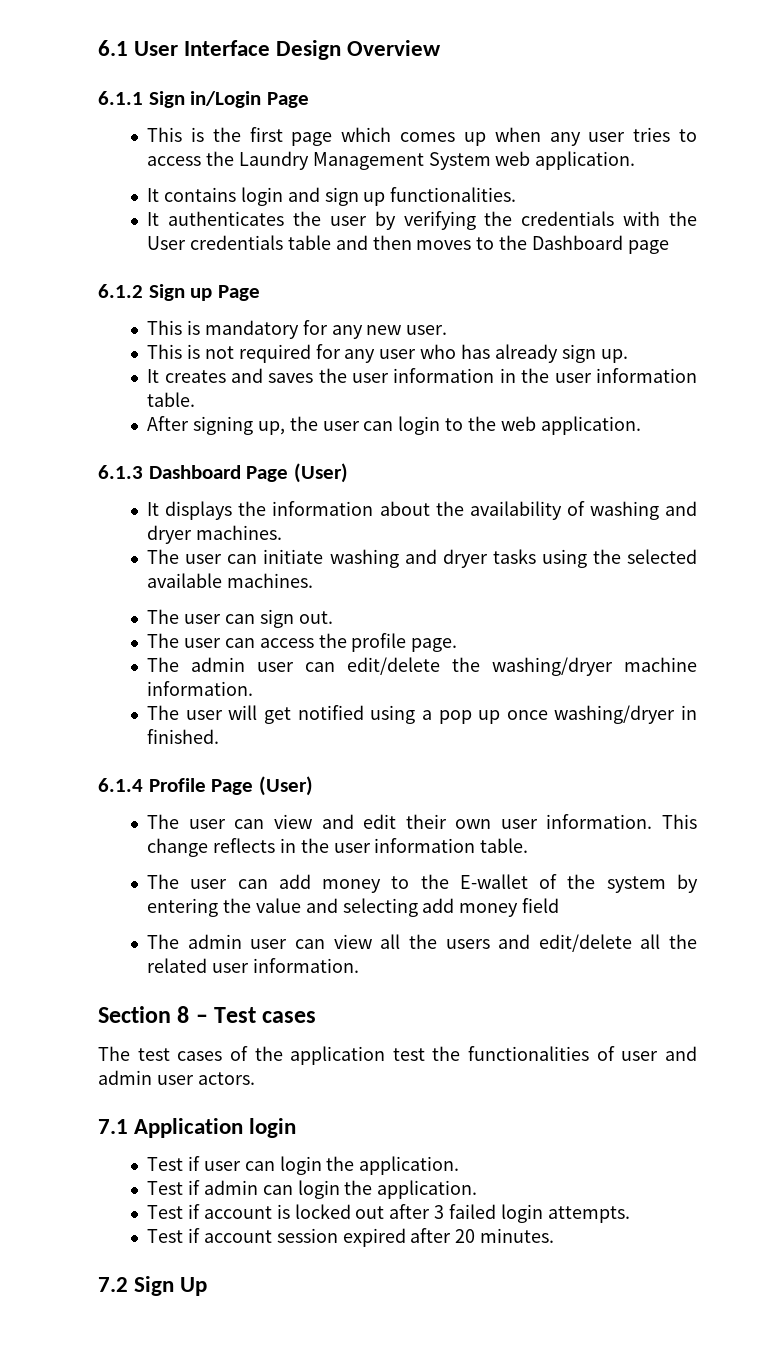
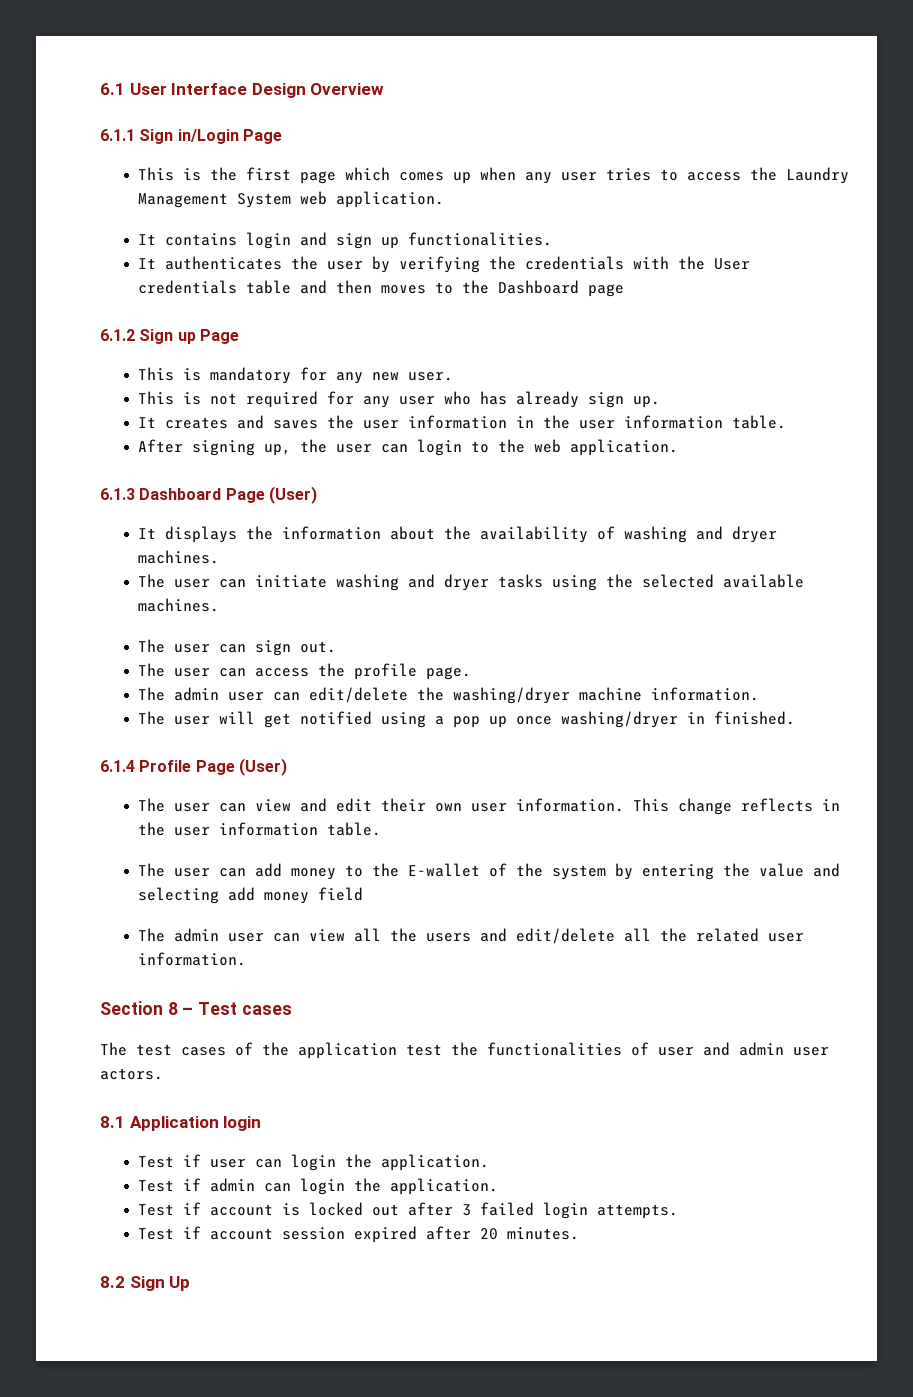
[98,1119,128,1134] 7.1 -> [100,1116,125,1128] 8.1
[98,1277,128,1292] 7.2 -> [100,1276,125,1288] 8.2

